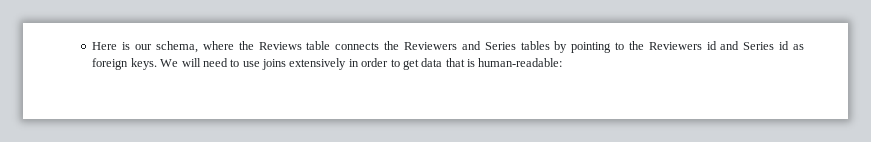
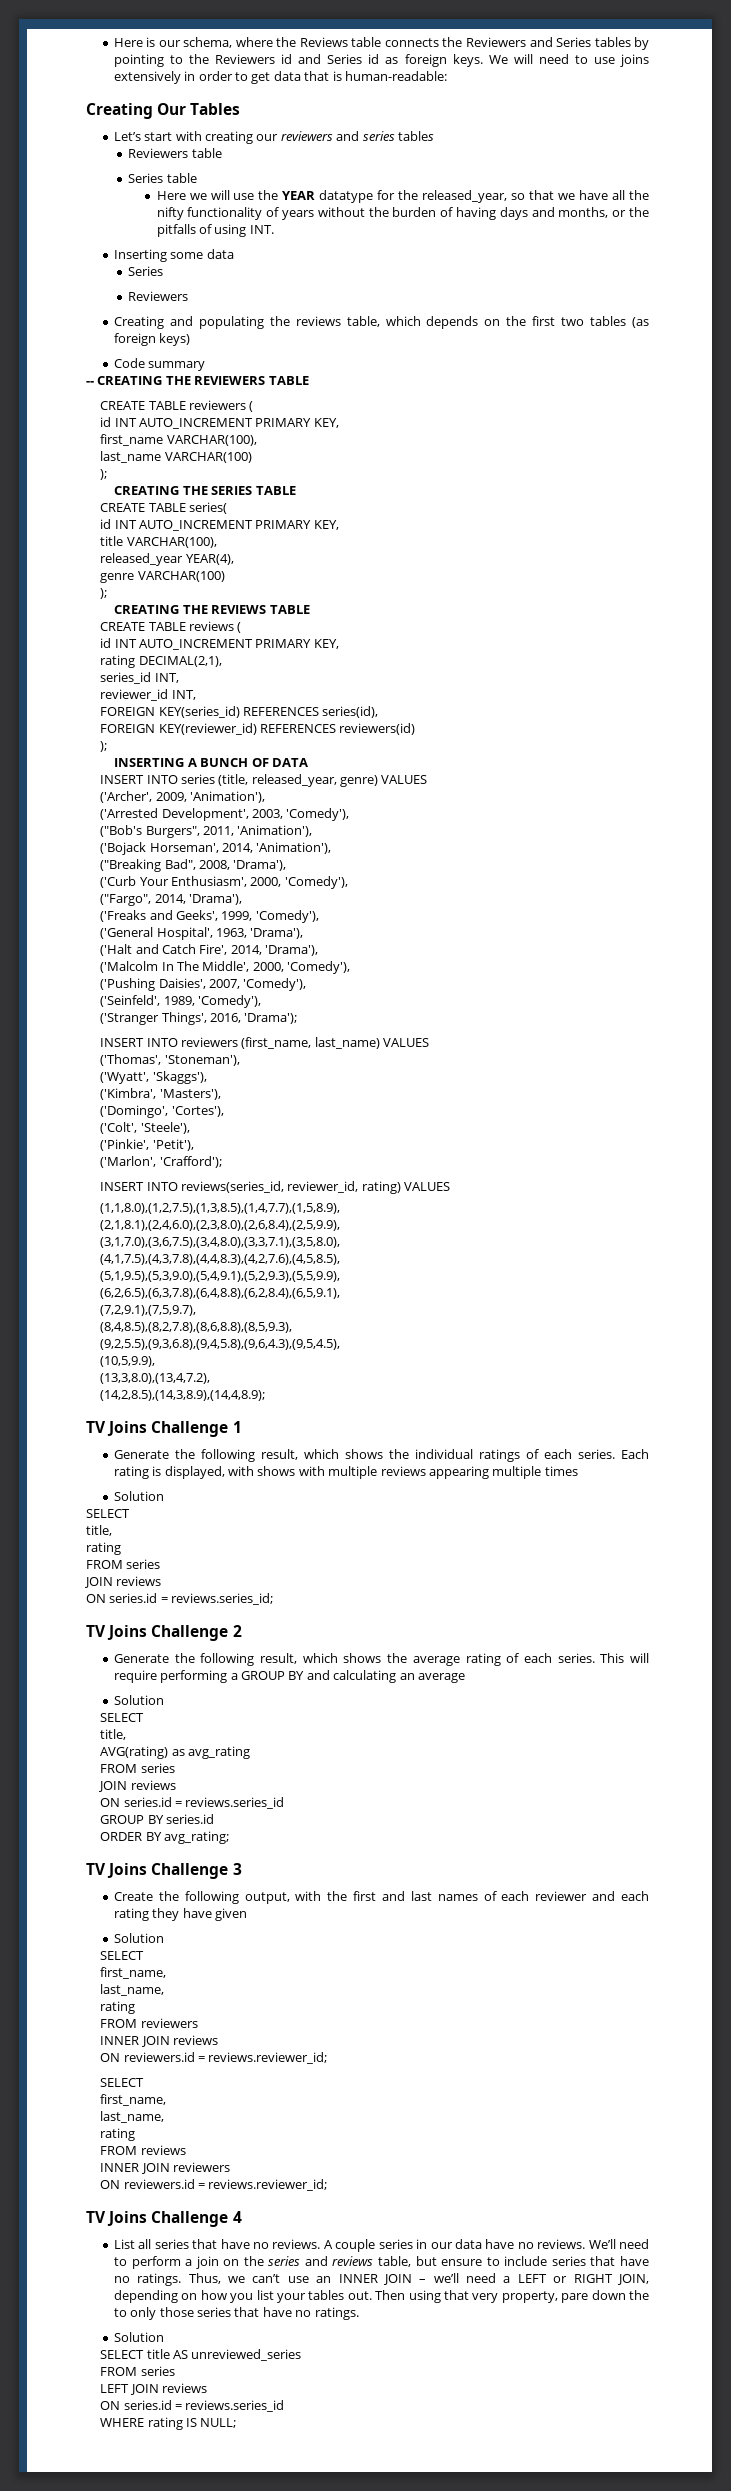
(563, 62) none -> [86,103,241,119] [113,131,434,144] [128,148,222,158] [128,173,197,183] [156,190,649,203] [156,207,649,220] [156,224,274,237] [113,249,234,262] [128,266,164,276] [128,291,189,301] [113,316,649,329] [113,333,191,346] [113,358,206,371] [86,376,309,385] [100,400,254,412] [100,417,339,429] [100,434,257,446] [100,451,252,463] [100,469,108,480] [114,486,296,495] [100,502,227,514] [100,519,339,531] [100,536,217,548] [100,553,234,566] [100,571,225,583] [100,588,108,599] [114,605,310,614] [100,621,242,633] [100,638,339,650] [100,655,222,668] [100,672,179,684] [100,689,196,701] [100,706,379,718] [100,723,416,735] [100,741,108,752] [114,758,308,767] [100,774,428,787] [100,791,265,803] [100,808,350,821] [100,825,313,838] [100,842,332,855] [100,859,287,872] [100,876,348,889] [100,894,242,906] [100,910,319,923] [100,927,304,940] [100,944,319,956] [100,961,351,974] [100,978,307,991] [100,995,261,1008] [100,1012,298,1025] [100,1037,430,1049] [100,1054,240,1066] [100,1071,207,1084] [100,1088,221,1100] [100,1105,224,1118] [100,1122,190,1134] [100,1139,194,1151] [100,1156,222,1168] [100,1181,451,1194] [100,1203,341,1214] [100,1220,341,1231] [100,1237,341,1248] [100,1254,341,1265] [100,1271,341,1282] [100,1288,341,1299] [100,1305,197,1316] [100,1322,293,1333] [100,1339,341,1350] [100,1356,156,1367] [100,1373,211,1384] [100,1390,266,1401] [86,1421,242,1437] [113,1449,649,1462] [113,1466,578,1479] [113,1491,164,1501] [86,1509,130,1518] [86,1525,112,1536] [86,1542,121,1555] [86,1559,161,1569] [84,1576,162,1588] [86,1593,274,1605] [86,1625,242,1641] [113,1653,649,1666] [113,1670,465,1683] [113,1695,164,1705] [100,1713,145,1722] [100,1729,127,1740] [100,1746,250,1759] [100,1763,175,1773] [98,1780,176,1792] [100,1797,285,1809] [100,1814,214,1824] [100,1831,229,1844] [86,1863,242,1879] [113,1891,649,1904] [113,1908,248,1921] [113,1933,164,1943] [100,1951,145,1960] [100,1967,167,1979] [100,1984,165,1996] [100,2001,136,2014] [100,2018,198,2028] [100,2035,218,2047] [100,2052,328,2064] [100,2078,145,2087] [100,2094,167,2106] [100,2111,165,2123] [100,2128,136,2141] [100,2145,186,2155] [100,2162,230,2174] [100,2179,328,2191] [86,2211,242,2227] [113,2239,649,2252] [113,2256,650,2269] [113,2273,650,2286] [113,2290,649,2303] [113,2307,359,2320] [113,2332,164,2342] [100,2349,302,2361] [100,2366,175,2376] [100,2383,207,2395] [100,2400,285,2412] [100,2417,237,2430] // Creating Our Tables // Let’s start with creating our reviewers and series tables // Reviewers table // Series table // Here we will use the YEAR datatype for the released_year, so that we have all the nifty functionality of years without the burden of having days and months, or the pitfalls of using INT. // Inserting some data // Series // Reviewers // Creating and populating the reviews table, which depends on the first two tables (as foreign keys) // Code summary // -- CREATING THE REVIEWERS TABLE // CREATE TABLE reviewers ( // id INT AUTO_INCREMENT PRIMARY KEY, // first_name VARCHAR(100), // last_name VARCHAR(100) // ); // CREATING THE SERIES TABLE // CREATE TABLE series( // id INT AUTO_INCREMENT PRIMARY KEY, // title VARCHAR(100), // released_year YEAR(4), // genre VARCHAR(100) // ); // CREATING THE REVIEWS TABLE // CREATE TABLE reviews ( // id INT AUTO_INCREMENT PRIMARY KEY, // rating DECIMAL(2,1), // series_id INT, // reviewer_id INT, // FOREIGN KEY(series_id) REFERENCES series(id), // FOREIGN KEY(reviewer_id) REFERENCES reviewers(id) // ); // INSERTING A BUNCH OF DATA // INSERT INTO series (title, released_year, genre) VALUES // ('Archer', 2009, 'Animation'), // ('Arrested Development', 2003, 'Comedy'), // ("Bob's Burgers", 2011, 'Animation'), // ('Bojack Horseman', 2014, 'Animation'), // ("Breaking Bad", 2008, 'Drama'), // ('Curb Your Enthusiasm', 2000, 'Comedy'), // ("Fargo", 2014, 'Drama'), // ('Freaks and Geeks', 1999, 'Comedy'), // ('General Hospital', 1963, 'Drama'), // ('Halt and Catch Fire', 2014, 'Drama'), // ('Malcolm In The Middle', 2000, 'Comedy'), // ('Pushing Daisies', 2007, 'Comedy'), // ('Seinfeld', 1989, 'Comedy'), // ('Stranger Things', 2016, 'Drama'); // INSERT INTO reviewers (first_name, last_name) VALUES // ('Thomas', 'Stoneman'), // ('Wyatt', 'Skaggs'), // ('Kimbra', 'Masters'), // ('Domingo', 'Cortes'), // ('Colt', 'Steele'), // ('Pinkie', 'Petit'), // ('Marlon', 'Crafford'); // INSERT INTO reviews(series_id, reviewer_id, rating) VALUES // (1,1,8.0),(1,2,7.5),(1,3,8.5),(1,4,7.7),(1,5,8.9), // (2,1,8.1),(2,4,6.0),(2,3,8.0),(2,6,8.4),(2,5,9.9), // (3,1,7.0),(3,6,7.5),(3,4,8.0),(3,3,7.1),(3,5,8.0), // (4,1,7.5),(4,3,7.8),(4,4,8.3),(4,2,7.6),(4,5,8.5), // (5,1,9.5),(5,3,9.0),(5,4,9.1),(5,2,9.3),(5,5,9.9), // (6,2,6.5),(6,3,7.8),(6,4,8.8),(6,2,8.4),(6,5,9.1), // (7,2,9.1),(7,5,9.7), // (8,4,8.5),(8,2,7.8),(8,6,8.8),(8,5,9.3), // (9,2,5.5),(9,3,6.8),(9,4,5.8),(9,6,4.3),(9,5,4.5), // (10,5,9.9), // (13,3,8.0),(13,4,7.2), // (14,2,8.5),(14,3,8.9),(14,4,8.9); // TV Joins Challenge 1 // Generate the following result, which shows the individual ratings of each series. Each rating is displayed, with shows with multiple reviews appearing multiple times // Solution // SELECT // title, // rating // FROM series // JOIN reviews // ON series.id = reviews.series_id; // TV Joins Challenge 2 // Generate the following result, which shows the average rating of each series. This will require performing a GROUP BY and calculating an average // Solution // SELECT // title, // AVG(rating) as avg_rating // FROM series // JOIN reviews // ON series.id = reviews.series_id // GROUP BY series.id // ORDER BY avg_rating; // TV Joins Challenge 3 // Create the following output, with the first and last names of each reviewer and each rating they have given // Solution // SELECT // first_name, // last_name, // rating // FROM reviewers // INNER JOIN reviews // ON reviewers.id = reviews.reviewer_id; // SELECT // first_name, // last_name, // rating // FROM reviews // INNER JOIN reviewers // ON reviewers.id = reviews.reviewer_id; // TV Joins Challenge 4 // List all series that have no reviews. A couple series in our data have no reviews. We’ll need to perform a join on the series and reviews table, but ensure to include series that have no ratings. Thus, we can’t use an INNER JOIN – we’ll need a LEFT or RIGHT JOIN, depending on how you list your tables out. Then using that very property, pare down the to only those series that have no ratings. // Solution // SELECT title AS unreviewed_series // FROM series // LEFT JOIN reviews // ON series.id = reviews.series_id // WHERE rating IS NULL;

